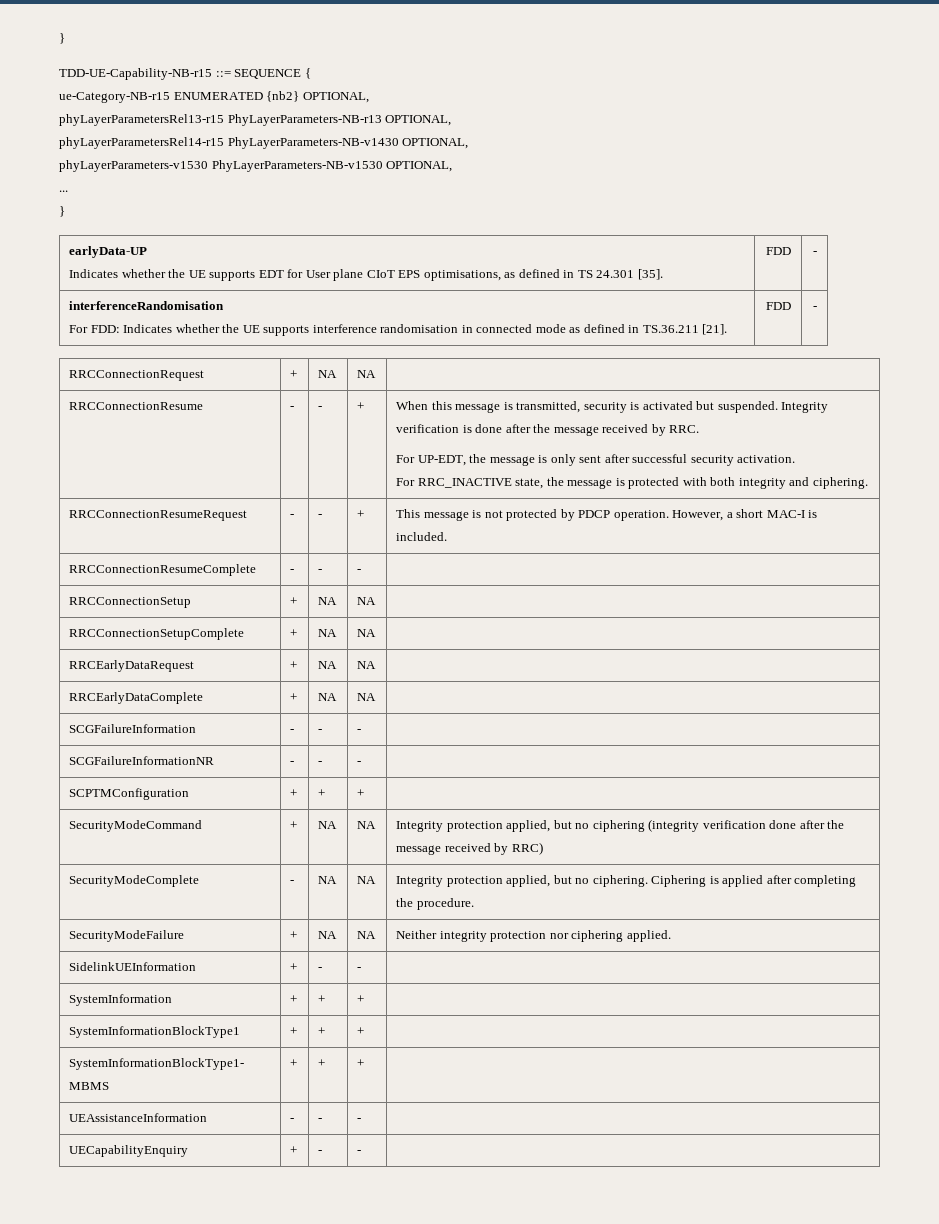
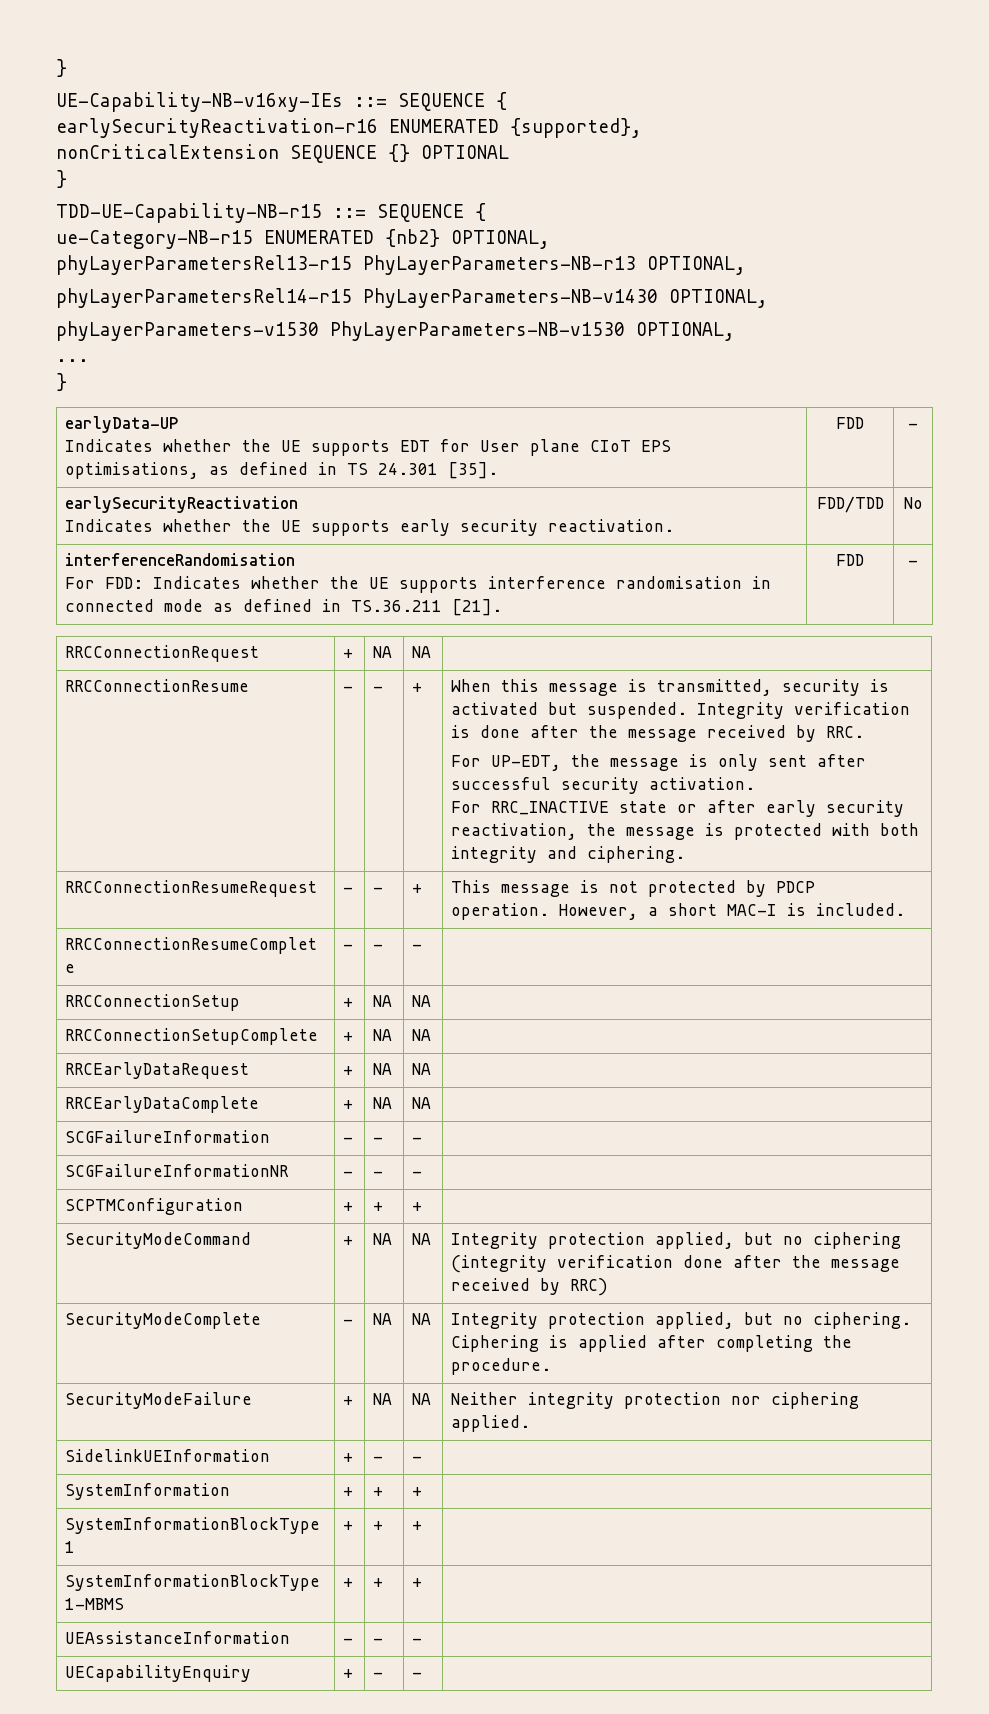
[59,33,65,44] } -> [56,59,67,77] [56,92,507,112] [56,118,642,138] [56,144,509,163] [56,170,67,188] } // UE-Capability-NB-v16xy-IEs ::= SEQUENCE { // earlySecurityReactivation-r16 ENUMERATED {supported}, // nonCriticalExtension SEQUENCE {} OPTIONAL // }
(817, 253) none -> [65,496,299,513] [65,519,675,536] [816,496,884,513] [903,497,923,509] // earlySecurityReactivation // Indicates whether the UE supports early security reactivation. | FDD/TDD | No
[515,478,544,489] state, -> [619,800,905,817] [451,823,578,840] state or after early security reactivation,

